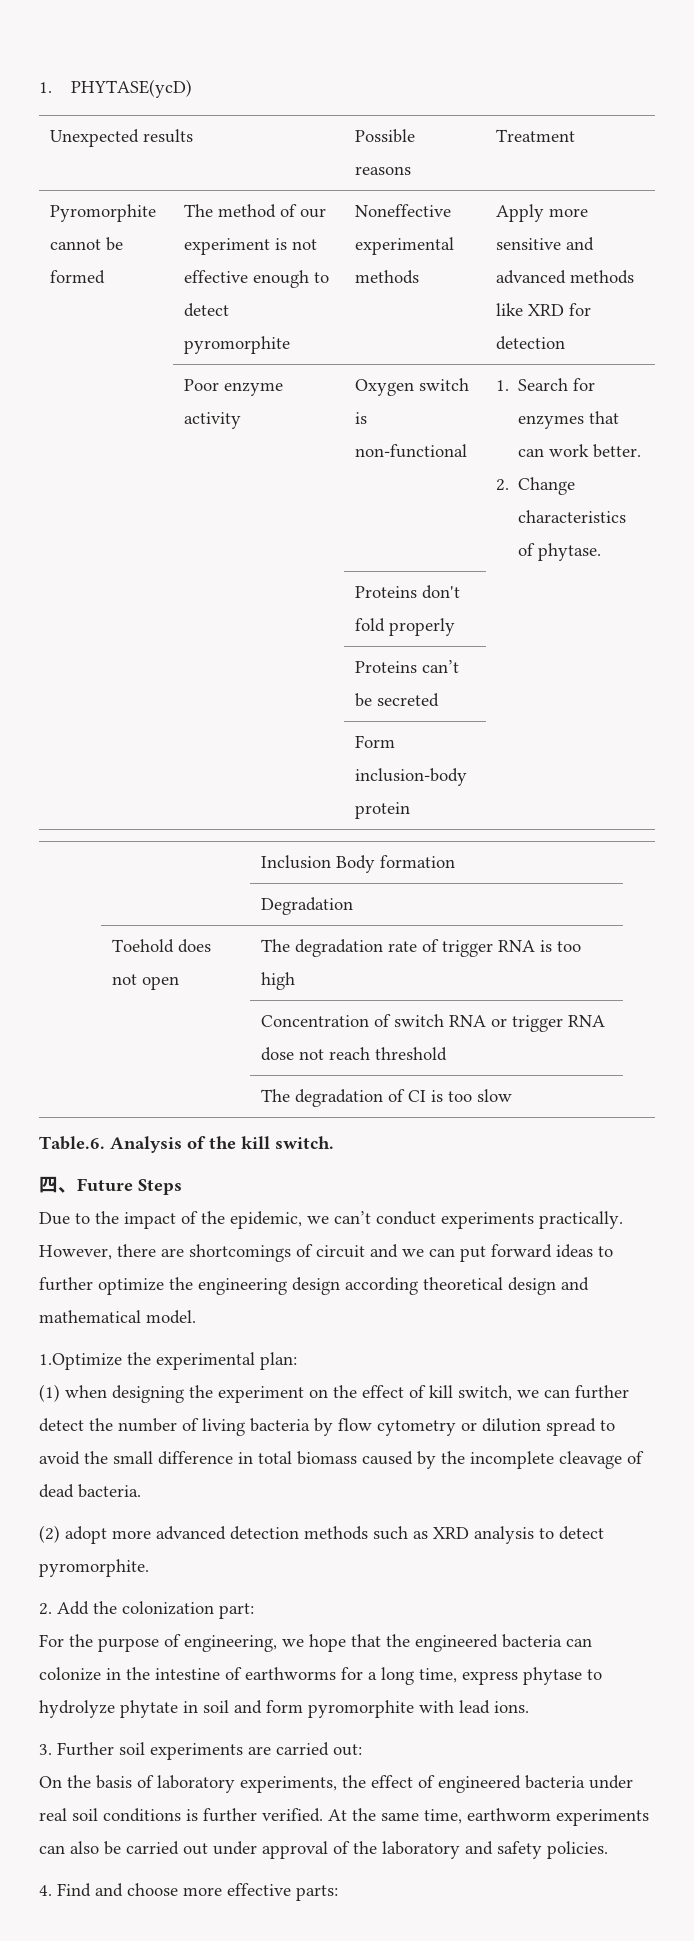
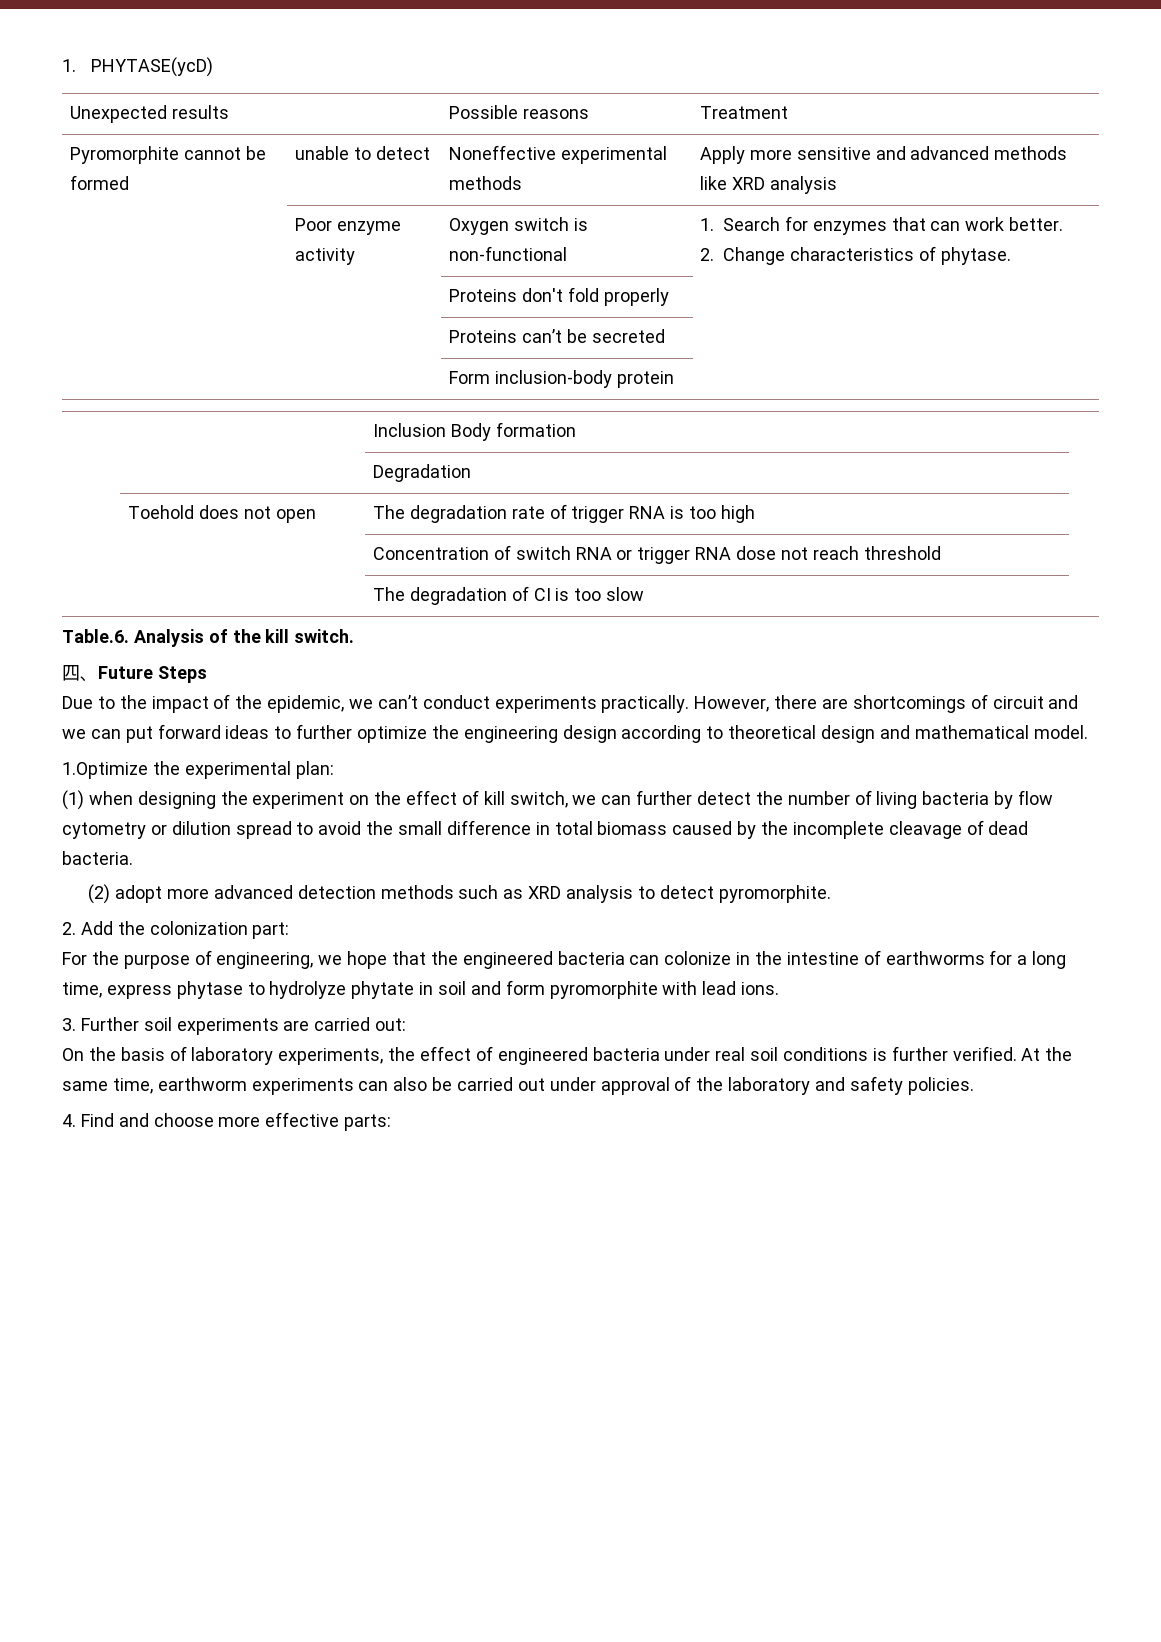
[184,204,327,218] [184,238,318,255] [184,270,330,288] [184,303,230,317] [184,336,291,354] The method of our experiment is not effective enough to detect pyromorphite -> [294,146,430,160] unable to detect
[569,303,592,316] [496,336,566,350] for detection -> [769,176,837,194] analysis
(418, 1286) none -> [706,726,724,739] to

